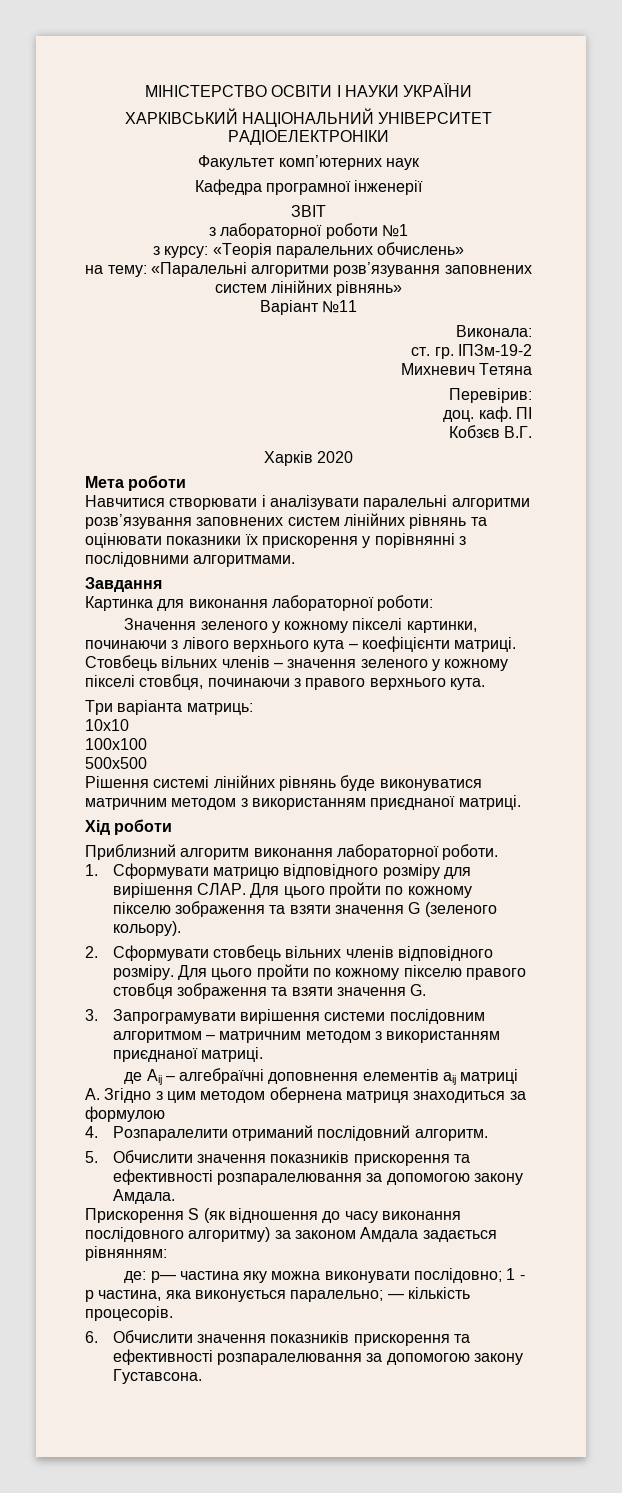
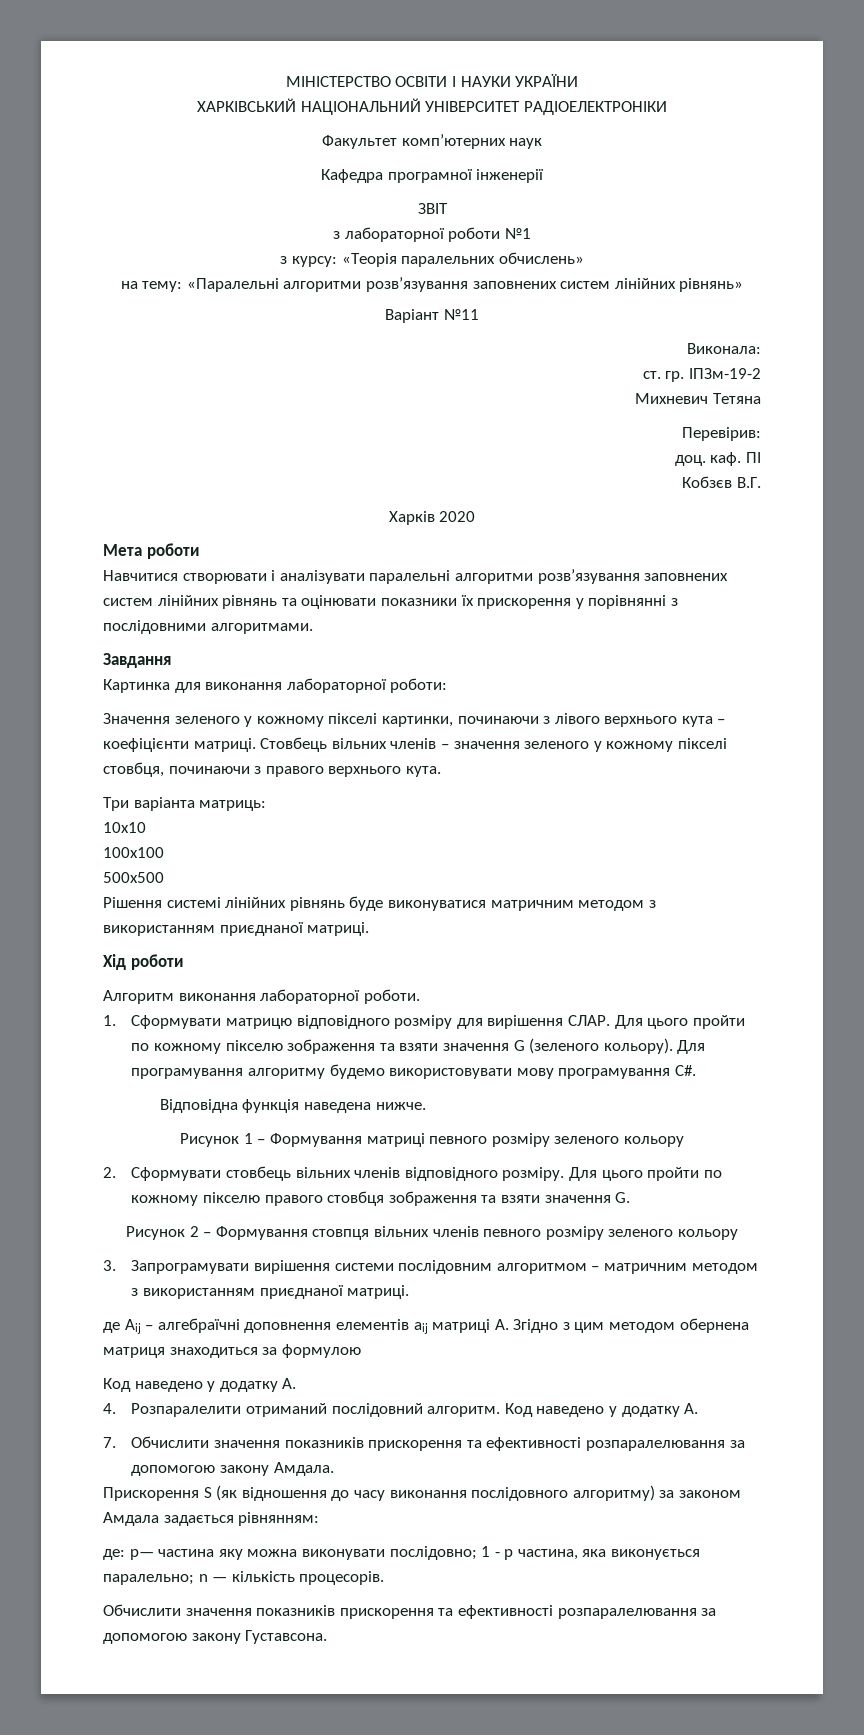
[85,844,250,860] Приблизний алгоритм -> [103,990,174,1004] Алгоритм
(181, 928) none -> [677,1040,706,1054] [131,1064,696,1079] [159,1099,426,1113] [180,1133,684,1147] Для програмування алгоритму будемо використовувати мову програмування C#. // Відповідна функція наведена нижче. // Рисунок 1 – Формування матриці певного розміру зеленого кольору
(427, 990) none -> [126,1226,738,1240] // Рисунок 2 – Формування стовпця вільних членів певного розміру зеленого кольору
(165, 1114) none -> [103,1378,297,1392] // Код наведено у додатку А.
[85,1151,98,1163] // 5. -> [504,1403,699,1417] [103,1437,116,1448] Код наведено у додатку А. // 7.
(384, 1296) none -> [198,1574,208,1582] n
[85,1331,98,1343] 6. -> (385, 1578) none

